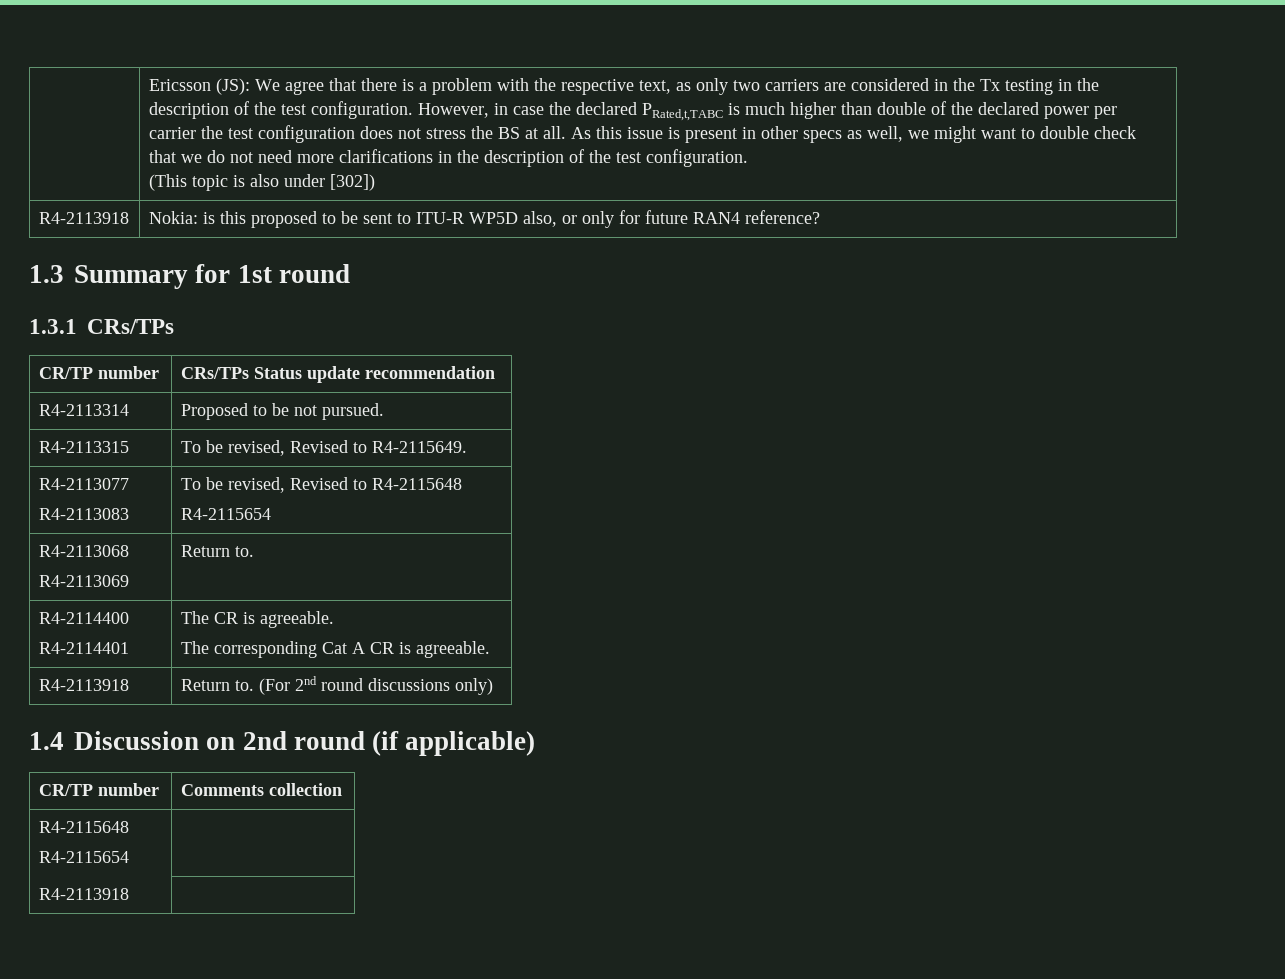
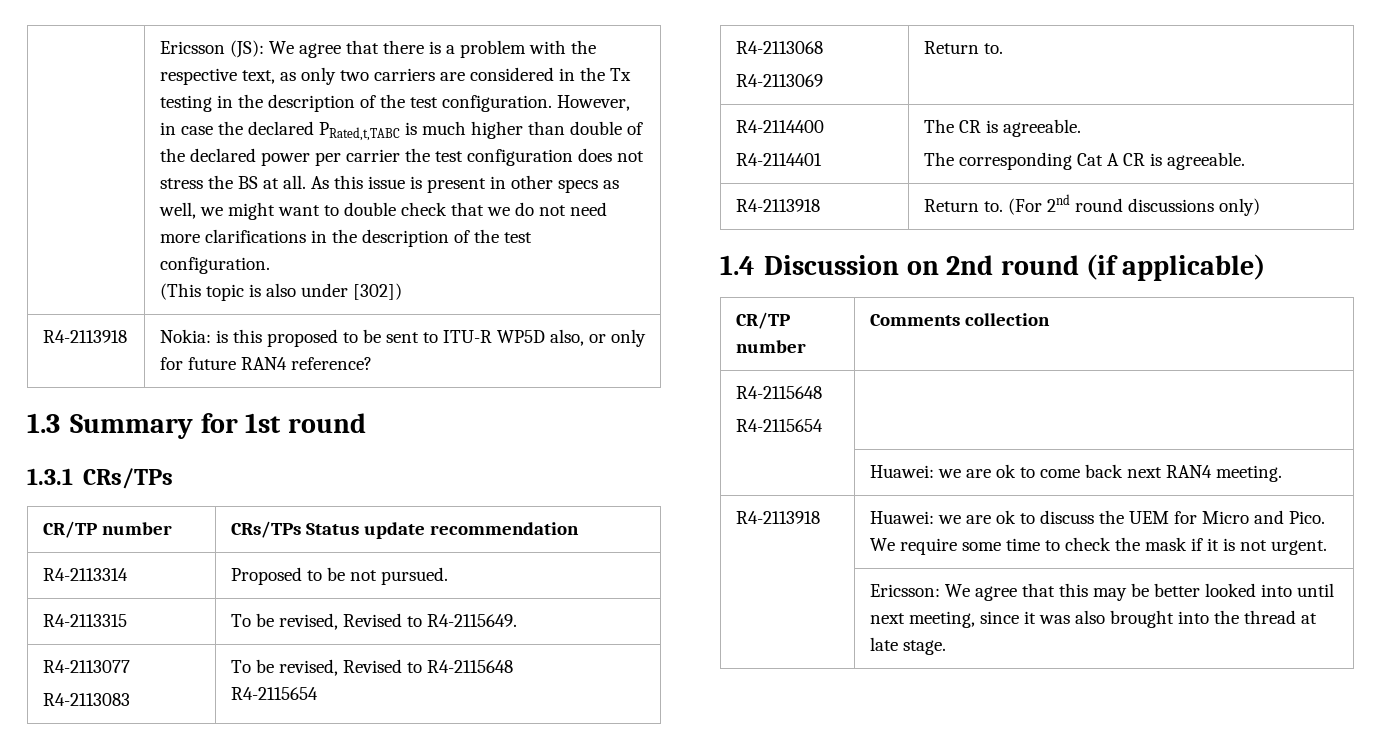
[38,888,129,900] R4-2113918 | -> [870,464,1282,482] [736,511,821,524] [870,510,1325,524] [870,537,1327,555] [870,583,1334,601] [870,610,1317,628] [870,637,947,655] | Huawei: we are ok to come back next RAN4 meeting. // R4-2113918 | Huawei: we are ok to discuss the UEM for Micro and Pico. We require some time to check the mask if it is not urgent. // | Ericsson: We agree that this may be better looked into until next meeting, since it was also brought into the thread at late stage.

